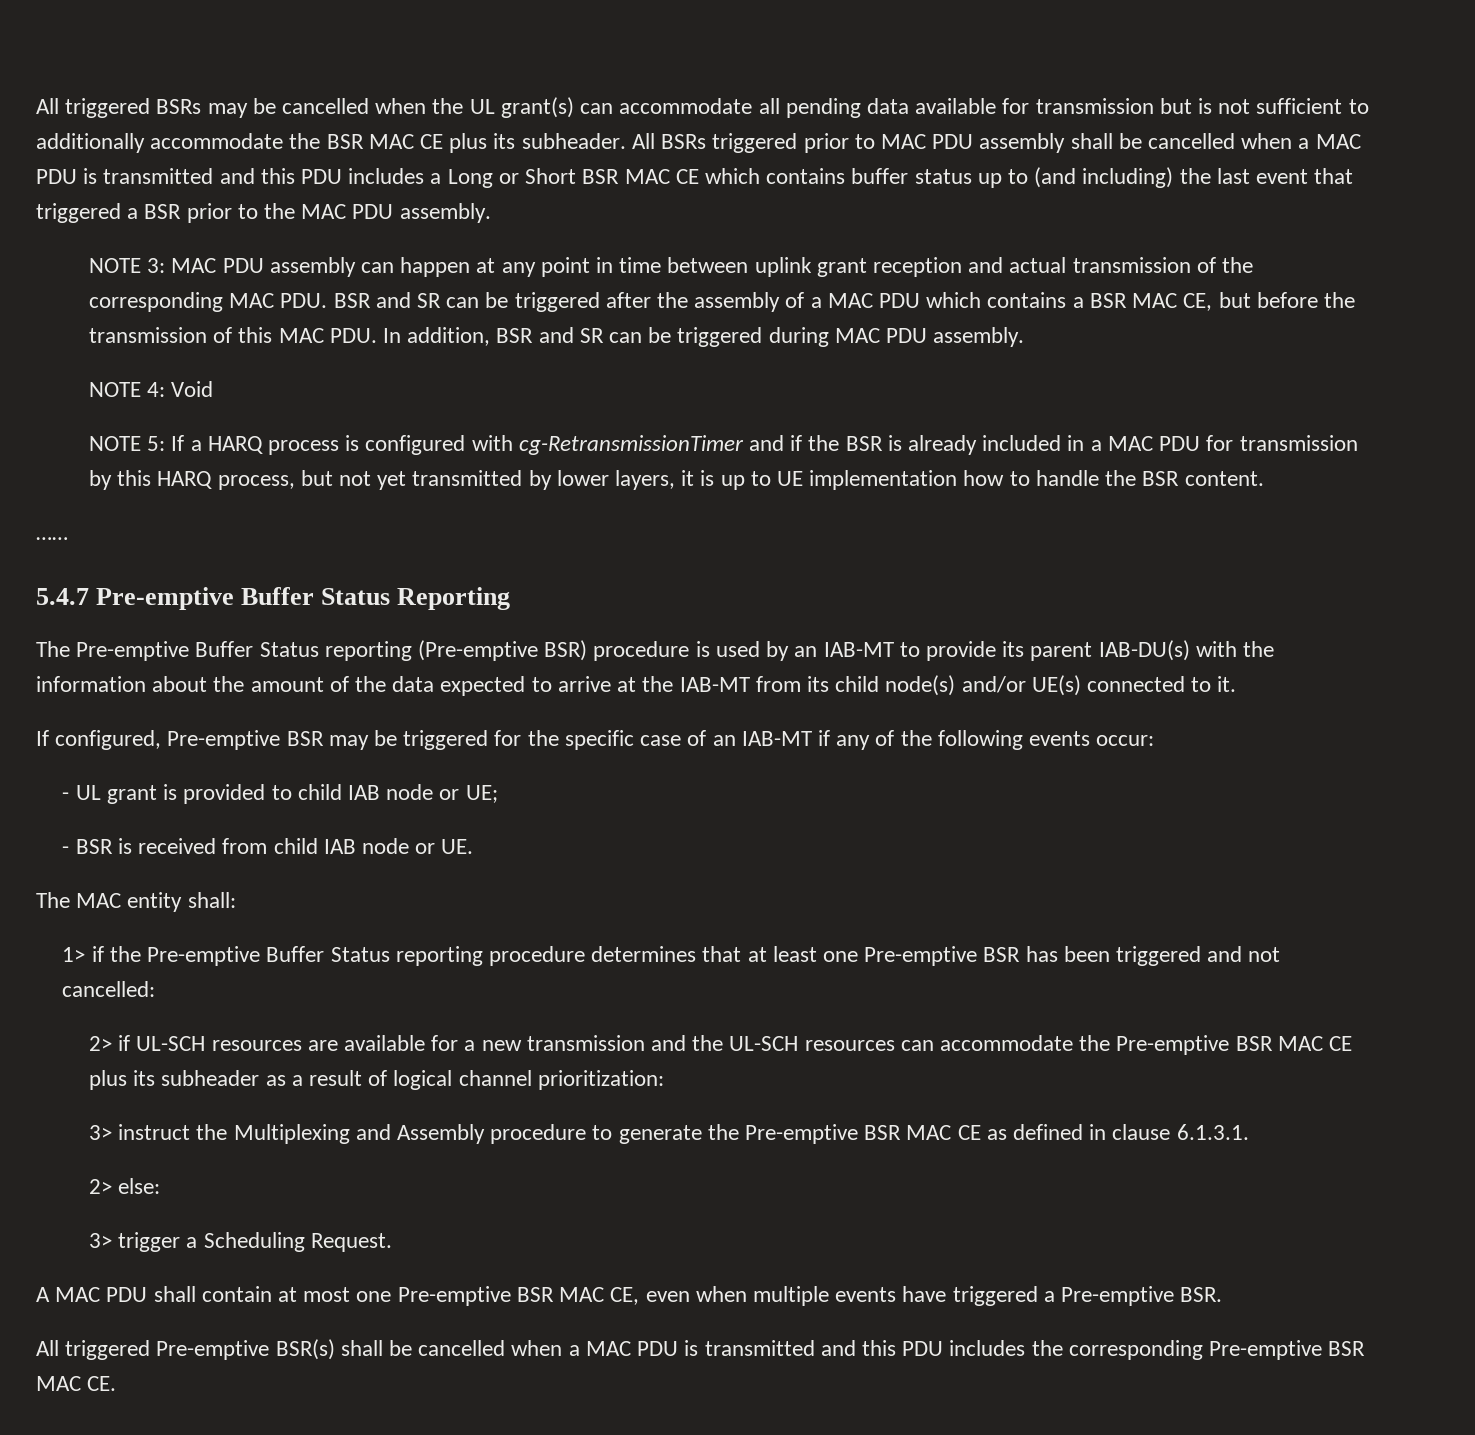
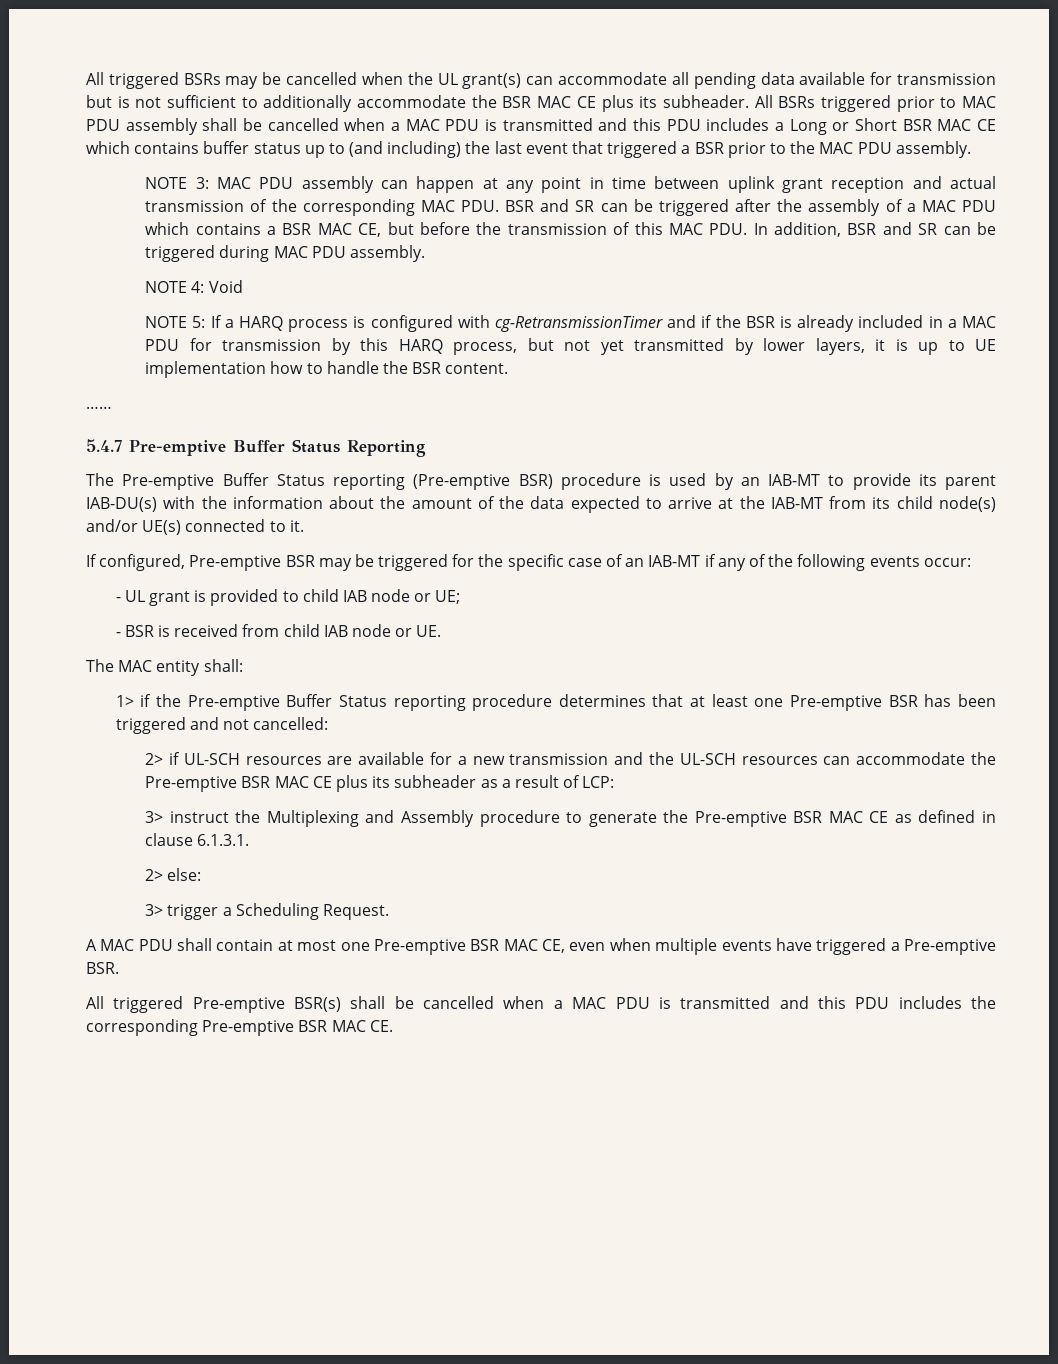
[393,1070,664,1090] logical channel prioritization: -> [582,776,615,788] LCP:

